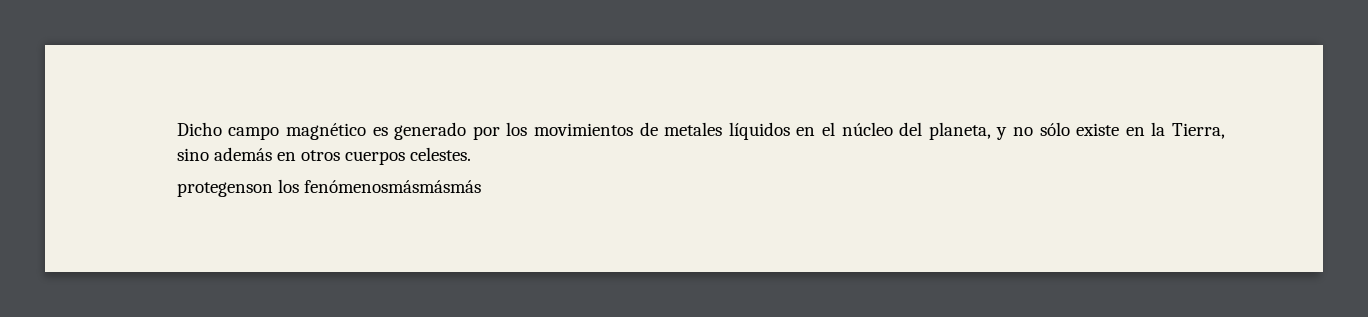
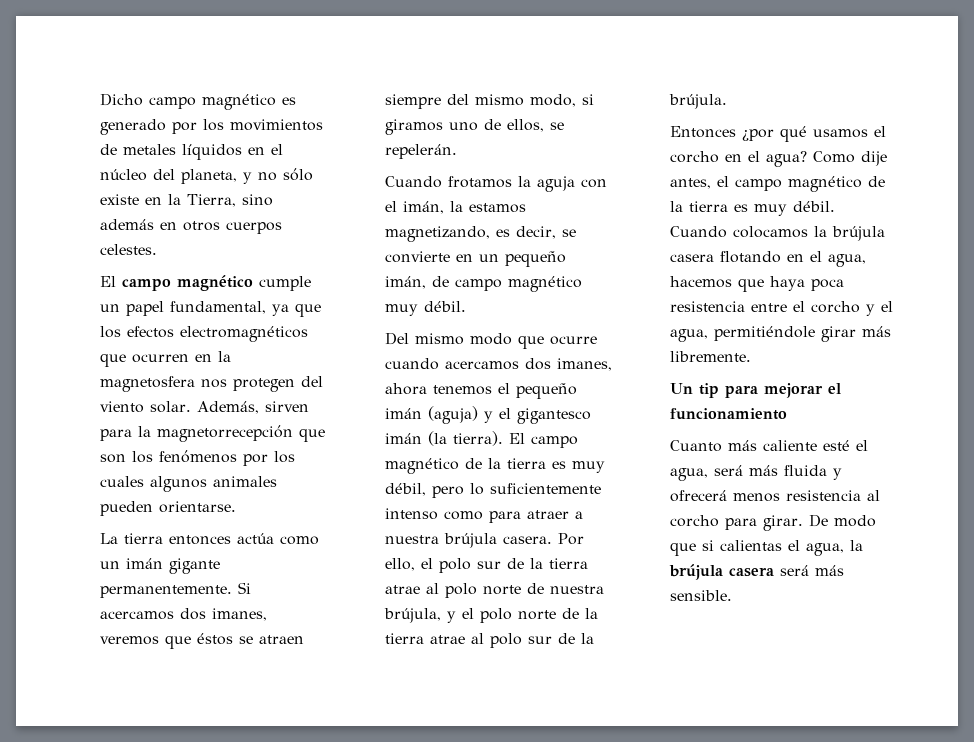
[176,179,481,197] protegenson los fenómenosmásmásmás -> [100,275,312,291] [100,301,322,317] [100,326,309,342] [100,351,232,367] [100,376,324,392] [100,401,310,414] [100,425,326,442] [100,450,296,466] [100,476,278,492] [100,501,237,516] [100,533,320,545] [100,558,221,574] [100,582,252,598] [100,608,268,621] [100,633,305,649] [385,94,595,109] [385,119,565,135] [385,144,458,159] [385,176,608,192] [385,201,527,214] [385,226,577,242] [385,251,567,267] [385,276,583,292] [385,301,467,316] [385,332,598,349] [385,358,613,371] [385,383,578,399] [385,406,592,424] [385,431,579,448] [385,458,606,474] [385,483,602,498] [385,508,584,523] [385,533,585,548] [385,558,589,573] [385,583,605,598] [384,608,599,623] [385,633,595,648] [669,94,728,109] [670,126,887,142] [670,151,888,167] [670,176,886,192] [670,201,836,216] [670,226,886,241] [670,251,867,267] [670,276,845,292] [670,301,894,316] [670,326,892,342] [670,351,752,362] [670,383,842,398] [670,408,788,420] [670,440,869,452] [670,465,843,481] [670,490,881,502] [670,514,877,531] [670,540,864,556] [669,564,845,580] [670,590,733,601] El campo magnético cumple un papel fundamental, ya que los efectos electromagnéticos que ocurren en la magnetosfera nos protegen del viento solar. Además, sirven para la magnetorrecepción que son los fenómenos por los cuales algunos animales pueden orientarse. // La tierra entonces actúa como un imán gigante permanentemente. Si acercamos dos imanes, veremos que éstos se atraen siempre del mismo modo, si giramos uno de ellos, se repelerán. // Cuando frotamos la aguja con el imán, la estamos magnetizando, es decir, se convierte en un pequeño imán, de campo magnético muy débil. // Del mismo modo que ocurre cuando acercamos dos imanes, ahora tenemos el pequeño imán (aguja) y el gigantesco imán (la tierra). El campo magnético de la tierra es muy débil, pero lo suficientemente intenso como para atraer a nuestra brújula casera. Por ello, el polo sur de la tierra atrae al polo norte de nuestra brújula, y el polo norte de la tierra atrae al polo sur de la brújula. // Entonces ¿por qué usamos el corcho en el agua? Como dije antes, el campo magnético de la tierra es muy débil. Cuando colocamos la brújula casera flotando en el agua, hacemos que haya poca resistencia entre el corcho y el agua, permitiéndole girar más libremente. // Un tip para mejorar el funcionamiento // Cuanto más caliente esté el agua, será más fluida y ofrecerá menos resistencia al corcho para girar. De modo que si calientas el agua, la brújula casera será más sensible.

